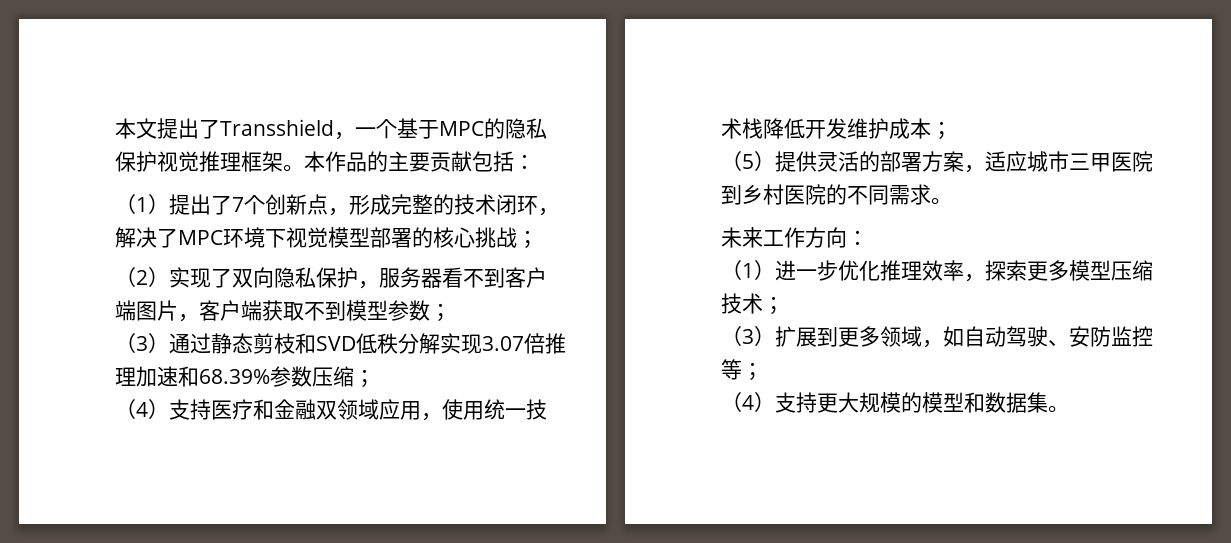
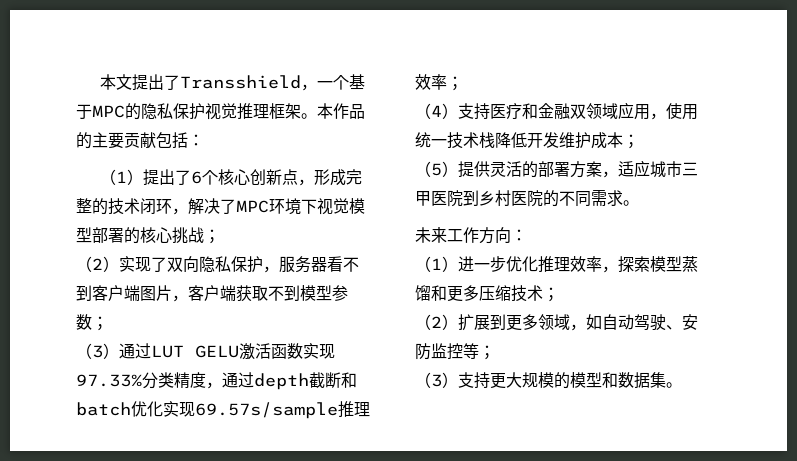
[232,195,265,215] 7个 -> [190,169,250,185] 6个核心
[211,333,566,354] [115,366,354,387] 静态剪枝和SVD低秩分解实现3.07倍推理加速和68.39%参数压缩 -> [151,343,335,360] [76,372,357,390] [76,401,370,419] [415,74,447,90] LUT GELU激活函数实现97.33%分类精度，通过depth截断和batch优化实现69.57s/sample推理效率
[1027,260,1111,281] 更多模型 -> [650,256,698,272] [415,285,479,302] 模型蒸馏和更多
[742,329,754,344] 3 -> [431,316,442,328] 2
[742,395,754,410] 4 -> [431,374,442,387] 3

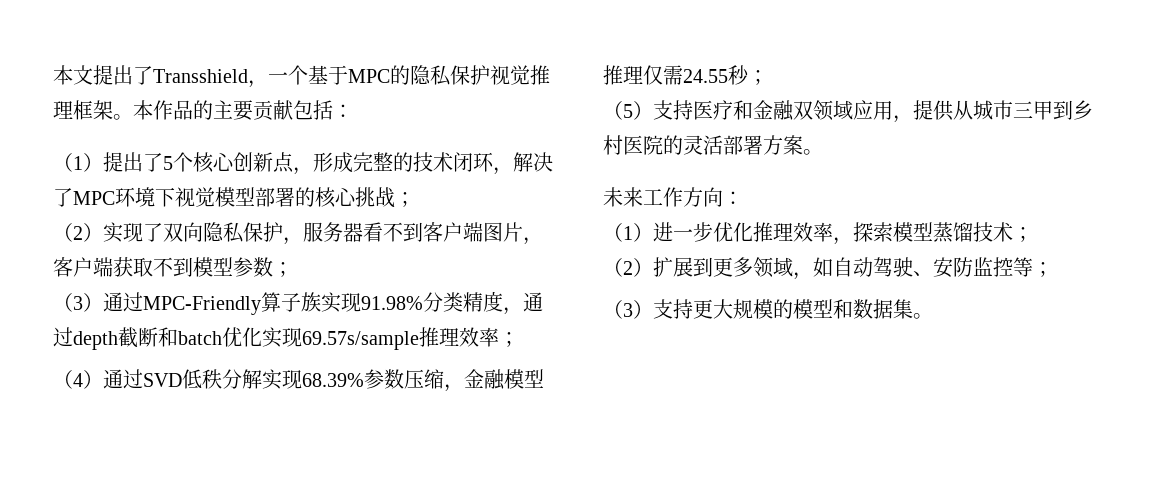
[190,171,202,184] 6 -> [163,156,173,170] 5
[151,343,335,360] [76,374,142,387] LUT GELU激活函数实现97.33% -> [143,292,423,315] MPC-Friendly算子族实现91.98%
(458, 111) none -> [103,369,544,392] [603,65,768,85] [603,101,653,120] 通过SVD低秩分解实现68.39%参数压缩，金融模型推理仅需24.55秒； // （5）
[666,103,698,120] [415,132,639,149] [415,160,650,178] 使用统一技术栈降低开发维护成本； // （5）提供灵活的部署方案，适应 -> [913,100,973,121] 提供从
[431,190,463,207] 医院 -> (1053, 110) none
[559,190,623,207] 不同需求 -> [683,135,803,155] 灵活部署方案
[431,285,511,302] 和更多压缩 -> (973, 232) none

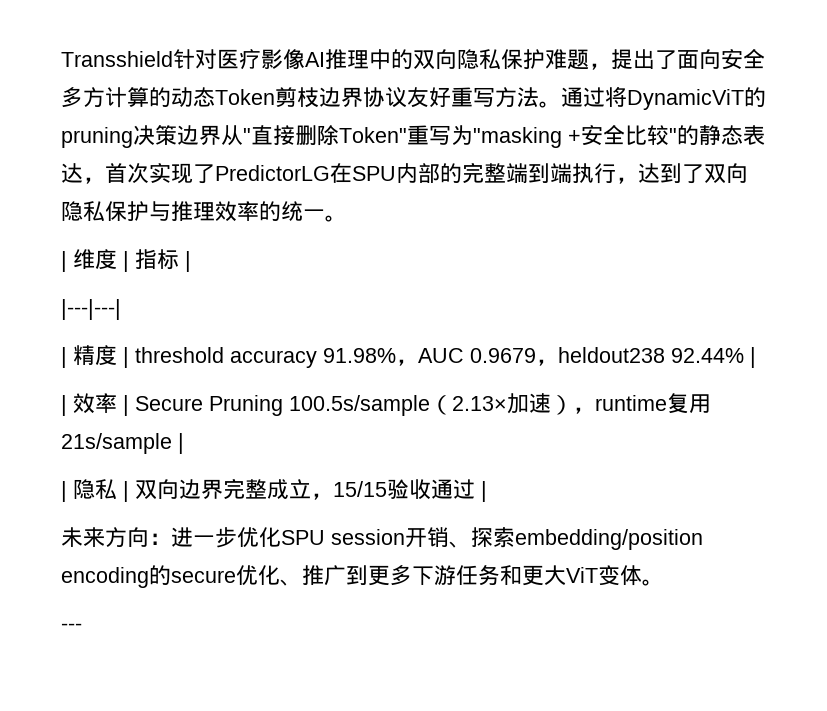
[53,65,550,88] [53,100,353,121] [53,152,553,175] [53,187,415,208] [53,222,543,245] [53,257,293,277] [53,291,543,315] [53,327,519,350] [53,369,544,392] [603,65,768,85] [603,100,1093,123] [603,135,823,155] 本文提出了Transshield，一个基于MPC的隐私保护视觉推理框架。本作品的主要贡献包括： // （1）提出了5个核心创新点，形成完整的技术闭环，解决了MPC环境下视觉模型部署的核心挑战； // （2）实现了双向隐私保护，服务器看不到客户端图片，客户端获取不到模型参数； // （3）通过MPC-Friendly算子族实现91.98%分类精度，通过depth截断和batch优化实现69.57s/sample推理效率； // （4）通过SVD低秩分解实现68.39%参数压缩，金融模型推理仅需24.55秒； // （5）支持医疗和金融双领域应用，提供从城市三甲到乡村医院的灵活部署方案。 -> [61,49,765,70] [61,86,766,110] [61,125,765,148] [61,162,748,184] [61,201,347,222] [61,249,191,272] [61,299,121,320] [61,345,756,368] [61,393,711,416] [61,433,184,454] [61,478,487,502] Transshield针对医疗影像AI推理中的双向隐私保护难题，提出了面向安全多方计算的动态Token剪枝边界协议友好重写方法。通过将DynamicViT的pruning决策边界从"直接删除Token"重写为"masking +安全比较"的静态表达，首次实现了PredictorLG在SPU内部的完整端到端执行，达到了双向隐私保护与推理效率的统一。 // | 维度 | 指标 | // |---|---| // | 精度 | threshold accuracy 91.98%，AUC 0.9679，heldout238 92.44% | // | 效率 | Secure Pruning 100.5s/sample（2.13×加速），runtime复用21s/sample | // | 隐私 | 双向边界完整成立，15/15验收通过 |
[643,187,683,207] 工作 -> (105, 537) none
[603,223,653,242] // （1） -> (171, 539) none
[753,222,1033,245] [603,257,1053,280] [603,299,933,319] 推理效率，探索模型蒸馏技术； // （2）扩展到更多领域，如自动驾驶、安防监控等； // （3）支持更大规模的模型和数据集。 -> [281,527,703,550] [61,565,664,588] [61,623,82,631] SPU session开销、探索embedding/position encoding的secure优化、推广到更多下游任务和更大ViT变体。 // ---

